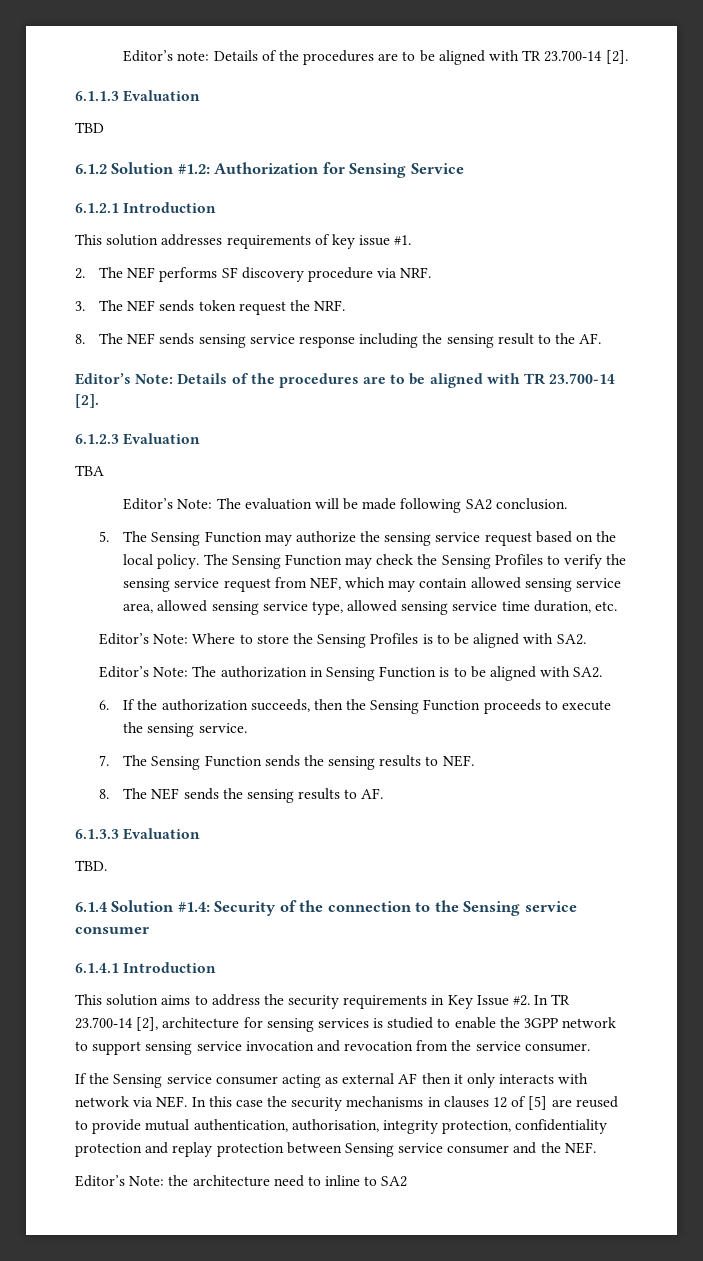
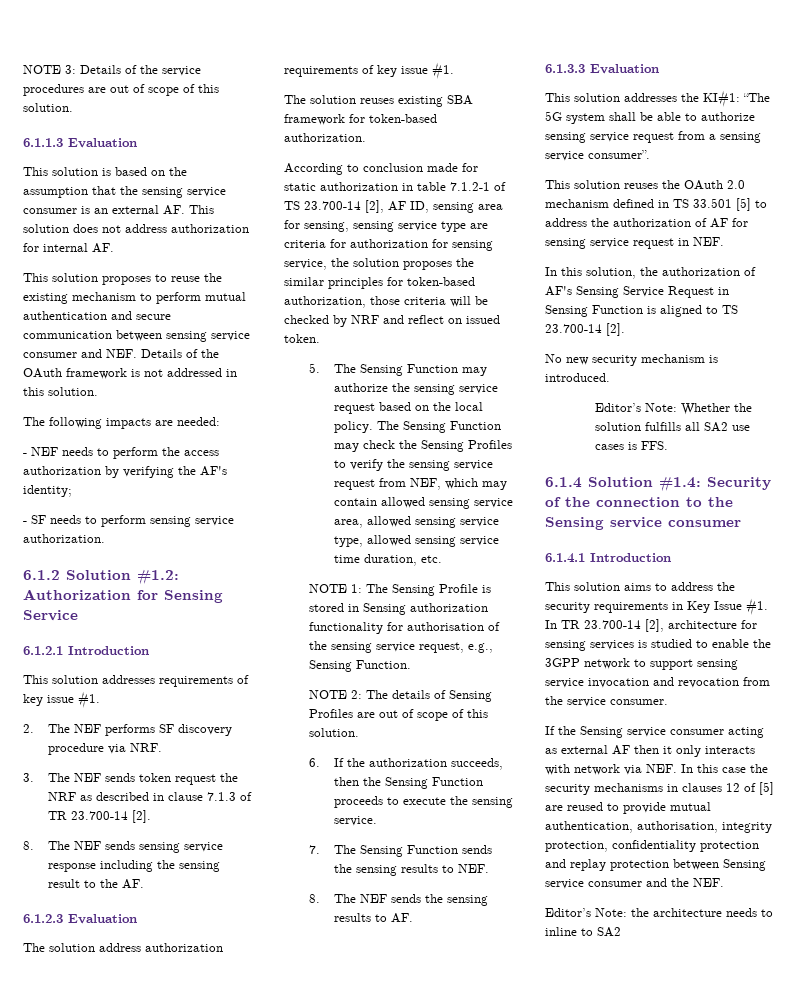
[123,50,628,65] [75,90,201,102] [75,122,104,133] Editor’s note: Details of the procedures are to be aligned with TR 23.700-14 [2]. // 6.1.1.3 Evaluation // TBD -> [23,65,201,76] [23,84,219,96] [23,103,73,112] [23,138,137,148] [23,167,187,176] [23,186,226,198] [23,205,214,215] [23,224,249,233] [23,243,114,253] [23,273,222,285] [23,292,246,304] [23,311,171,320] [23,330,250,342] [23,349,219,358] [23,368,237,379] [23,387,98,396] [23,417,220,429] [23,447,219,459] [23,466,227,478] [23,485,72,497] [23,515,234,527] [23,534,105,543] NOTE 3: Details of the service procedures are out of scope of this solution. // 6.1.1.3 Evaluation // This solution is based on the assumption that the sensing service consumer is an external AF. This solution does not address authorization for internal AF. // This solution proposes to reuse the existing mechanism to perform mutual authentication and secure communication between sensing service consumer and NEF. Details of the OAuth framework is not addressed in this solution. // The following impacts are needed: // - NEF needs to perform the access authorization by verifying the AF's identity; // - SF needs to perform sensing service authorization.
[314,300,346,311] NRF. -> [47,792,252,801] [47,810,151,823] NRF as described in clause 7.1.3 of TR 23.700-14 [2].
[75,373,616,388] [75,394,99,408] [75,433,201,445] [75,465,104,476] [123,498,567,513] Editor’s Note: Details of the procedures are to be aligned with TR 23.700-14 [2]. // 6.1.2.3 Evaluation // TBA // Editor’s Note: The evaluation will be made following SA2 conclusion. -> [23,914,137,924] [23,943,223,952] [284,62,454,79] [284,95,473,107] [284,114,437,125] [284,133,366,142] [284,163,478,175] [284,182,506,191] [284,200,503,213] [284,220,488,232] [284,239,493,251] [284,258,474,270] [284,277,475,289] [284,296,488,308] [284,315,500,327] [284,334,320,343] 6.1.2.3 Evaluation // The solution address authorization requirements of key issue #1. // The solution reuses existing SBA framework for token-based authorization. // According to conclusion made for static authorization in table 7.1.2-1 of TS 23.700-14 [2], AF ID, sensing area for sensing, sensing service type are criteria for authorization for sensing service, the solution proposes the similar principles for token-based authorization, those criteria will be checked by NRF and reflect on issued token.
[99,633,586,648] [99,666,603,681] Editor’s Note: Where to store the Sensing Profiles is to be aligned with SA2. // Editor’s Note: The authorization in Sensing Function is to be aligned with SA2. -> [308,584,491,596] [308,603,488,615] [308,622,500,634] [308,641,493,653] [308,660,411,672] [308,690,492,702] [308,709,488,721] [308,728,359,737] NOTE 1: The Sensing Profile is stored in Sensing authorization functionality for authorisation of the sensing service request, e.g., Sensing Function. // NOTE 2: The details of Sensing Profiles are out of scope of this solution.
[75,860,107,871] TBD. -> [545,90,770,107] [545,111,755,124] [545,131,761,143] [545,150,650,161] [545,180,745,190] [545,198,767,211] [545,218,748,228] [545,237,724,249] [545,267,756,279] [545,286,729,298] [545,305,738,317] [545,323,625,336] [545,354,718,366] [545,373,610,382] [594,403,752,415] [594,422,750,432] [594,441,668,450] This solution addresses the KI#1: “The 5G system shall be able to authorize sensing service request from a sensing service consumer”. // This solution reuses the OAuth 2.0 mechanism defined in TS 33.501 [5] to address the authorization of AF for sensing service request in NEF. // In this solution, the authorization of AF's Sensing Service Request in Sensing Function is aligned to TS 23.700-14 [2]. // No new security mechanism is introduced. // Editor’s Note: Whether the solution fulfills all SA2 use cases is FFS.
[513,995,531,1006] #2. -> [746,598,768,615] #1.
[273,1175,304,1187] need -> [726,908,757,917] needs

